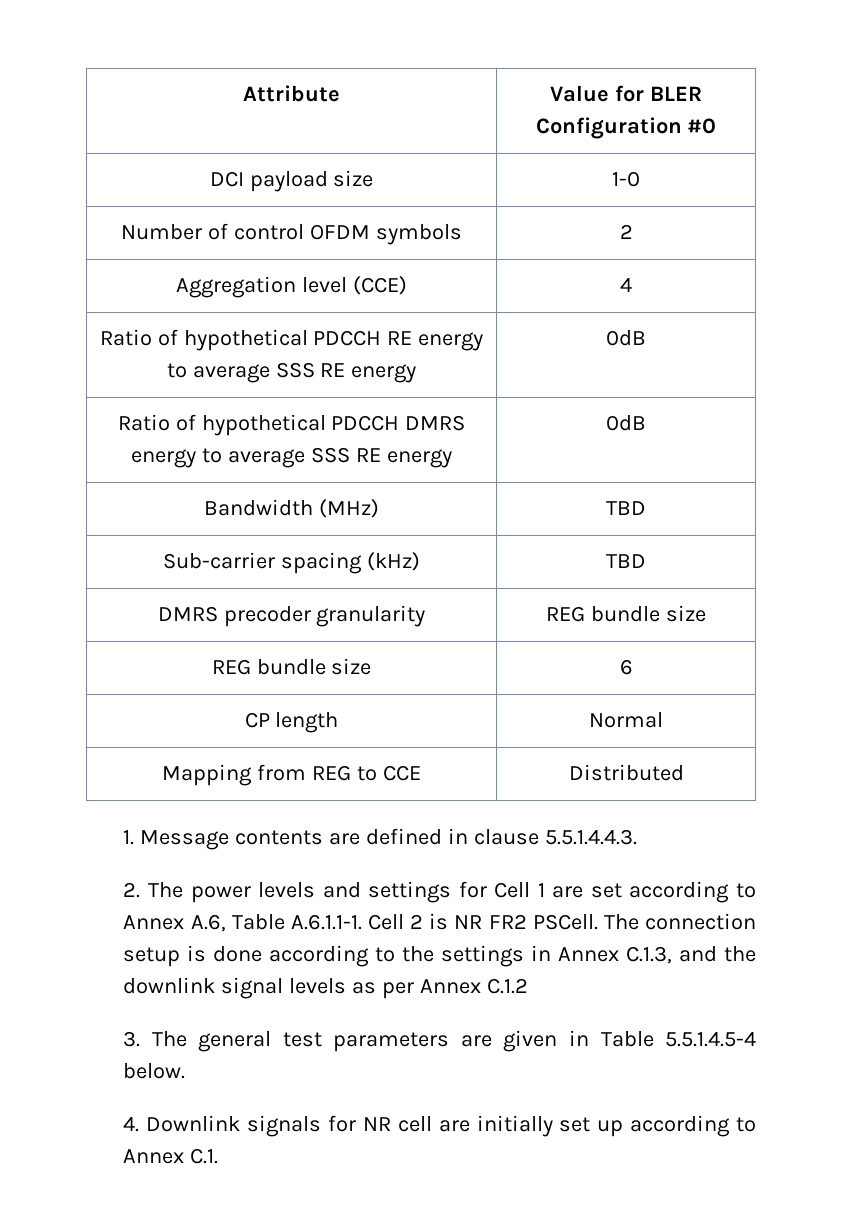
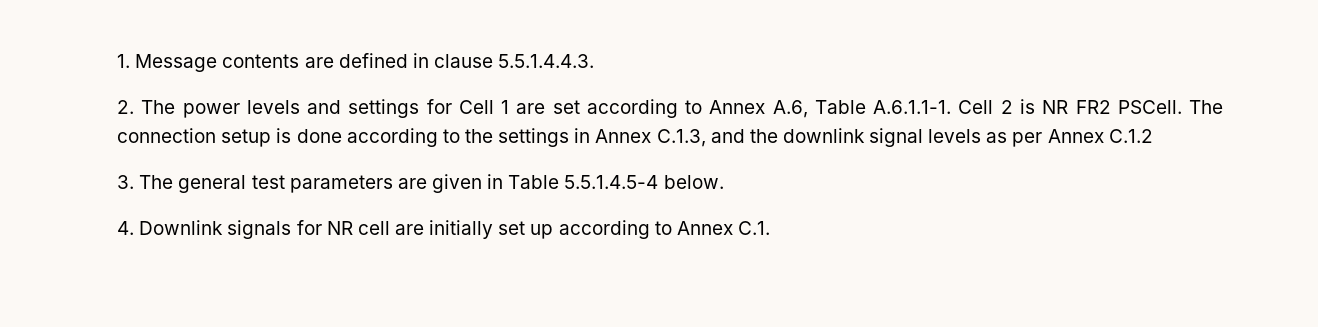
[243,85,340,102] [550,85,702,102] [535,117,717,139] [209,170,374,192] [612,171,640,187] [121,223,462,245] [619,224,633,239] [176,276,407,298] [620,277,632,292] [99,329,484,351] [166,362,417,383] [606,330,646,346] [117,414,466,436] [131,447,452,468] [606,415,646,431] [204,499,379,518] [606,501,646,515] [163,552,420,574] [606,554,646,568] [157,605,426,627] [546,605,706,622] [211,658,372,675] [619,659,633,675] [244,712,339,733] [589,712,663,728] [162,764,421,786] [568,764,684,781] Attribute | Value for BLER Configuration #0 // DCI payload size | 1-0 // Number of control OFDM symbols | 2 // Aggregation level (CCE) | 4 // Ratio of hypothetical PDCCH RE energy to average SSS RE energy | 0dB // Ratio of hypothetical PDCCH DMRS energy to average SSS RE energy | 0dB // Bandwidth (MHz) | TBD // Sub-carrier spacing (kHz) | TBD // DMRS precoder granularity | REG bundle size // REG bundle size | 6 // CP length | Normal // Mapping from REG to CCE | Distributed // -> (117, 61) none

